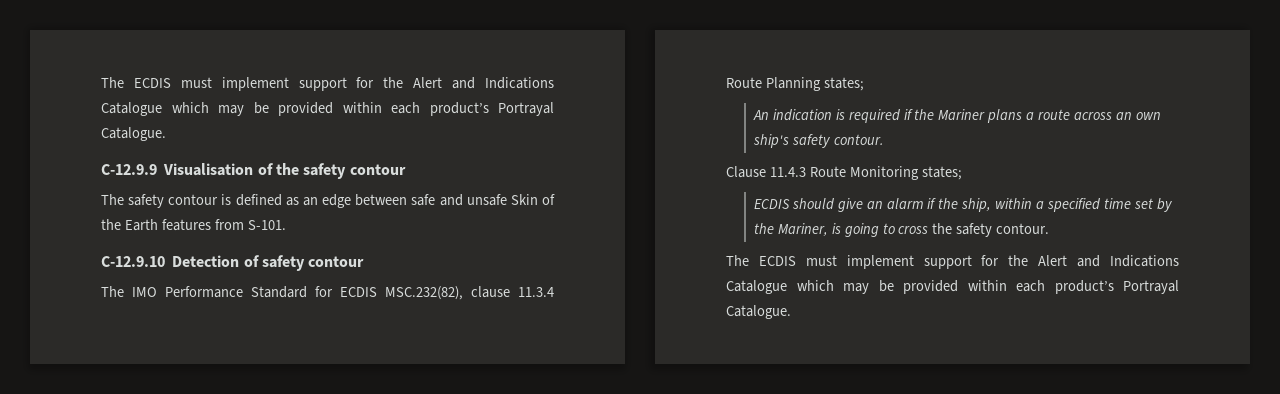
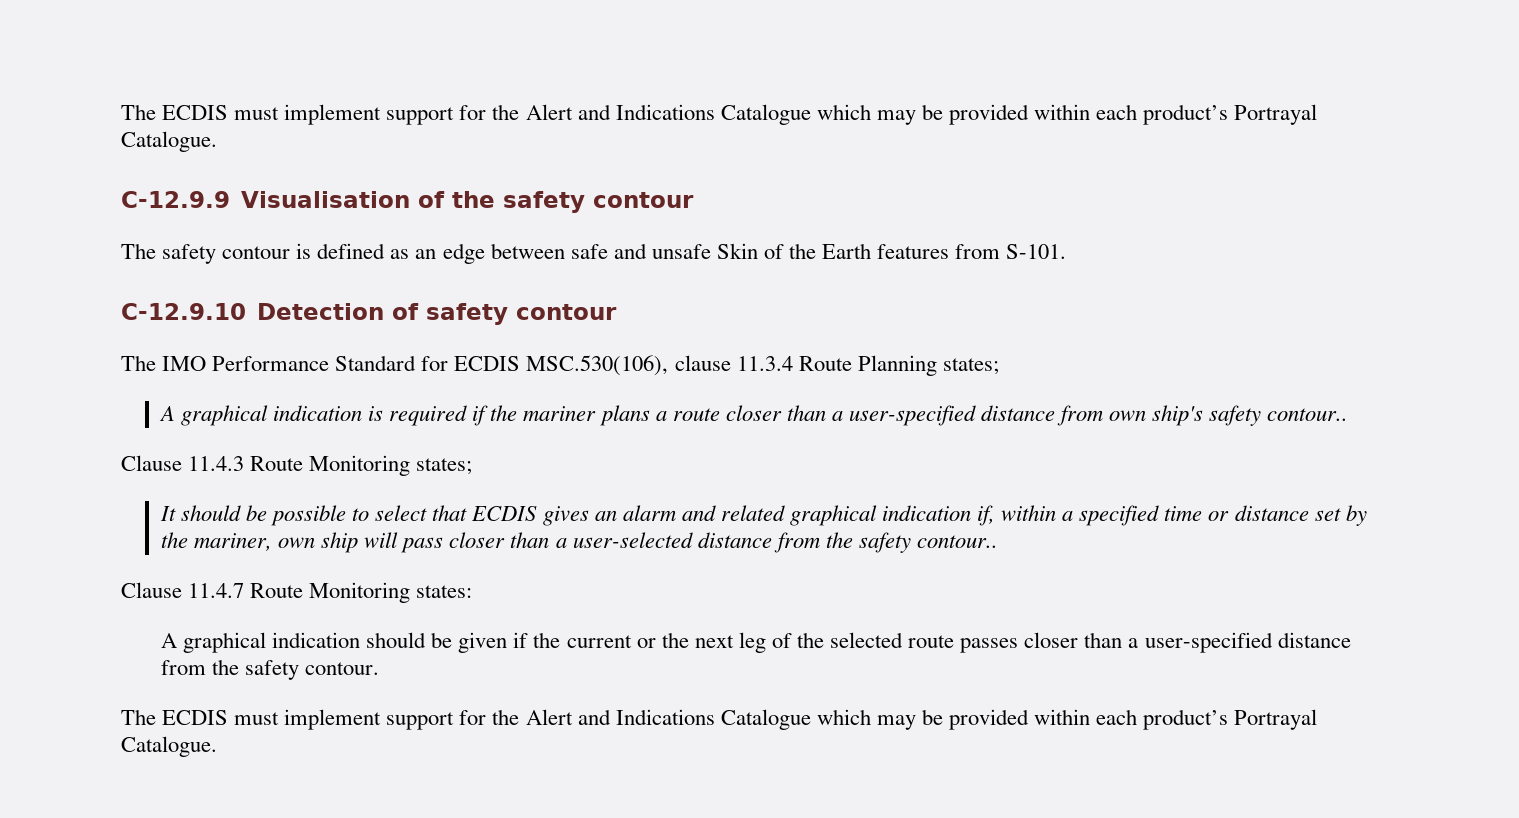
[385,286,463,300] MSC.232(82), -> [526,355,669,376] MSC.530(106),
[752,110,769,120] An -> [158,405,269,426] A graphical
[938,109,986,120] Mariner -> [523,406,597,421] mariner
[1074,112,1132,120] across an -> [725,405,1104,426] closer than a user-specified distance from
[833,134,884,145] contour. -> [1267,408,1349,421] contour..
[753,198,992,212] ECDIS should give an alarm if the ship, -> [159,505,996,526] It should be possible to select that ECDIS gives an alarm and related graphical indication if,
(1131, 203) none -> [1208,505,1309,521] or distance
[777,223,929,237] Mariner, is going to cross -> [194,532,999,553] [121,582,473,603] [160,632,1351,653] [160,660,206,675] mariner, own ship will pass closer than a user-selected distance from the safety contour.. // Clause 11.4.7 Route Monitoring states: // A graphical indication should be given if the current or the next leg of the selected route passes closer than a user-specified distance from

